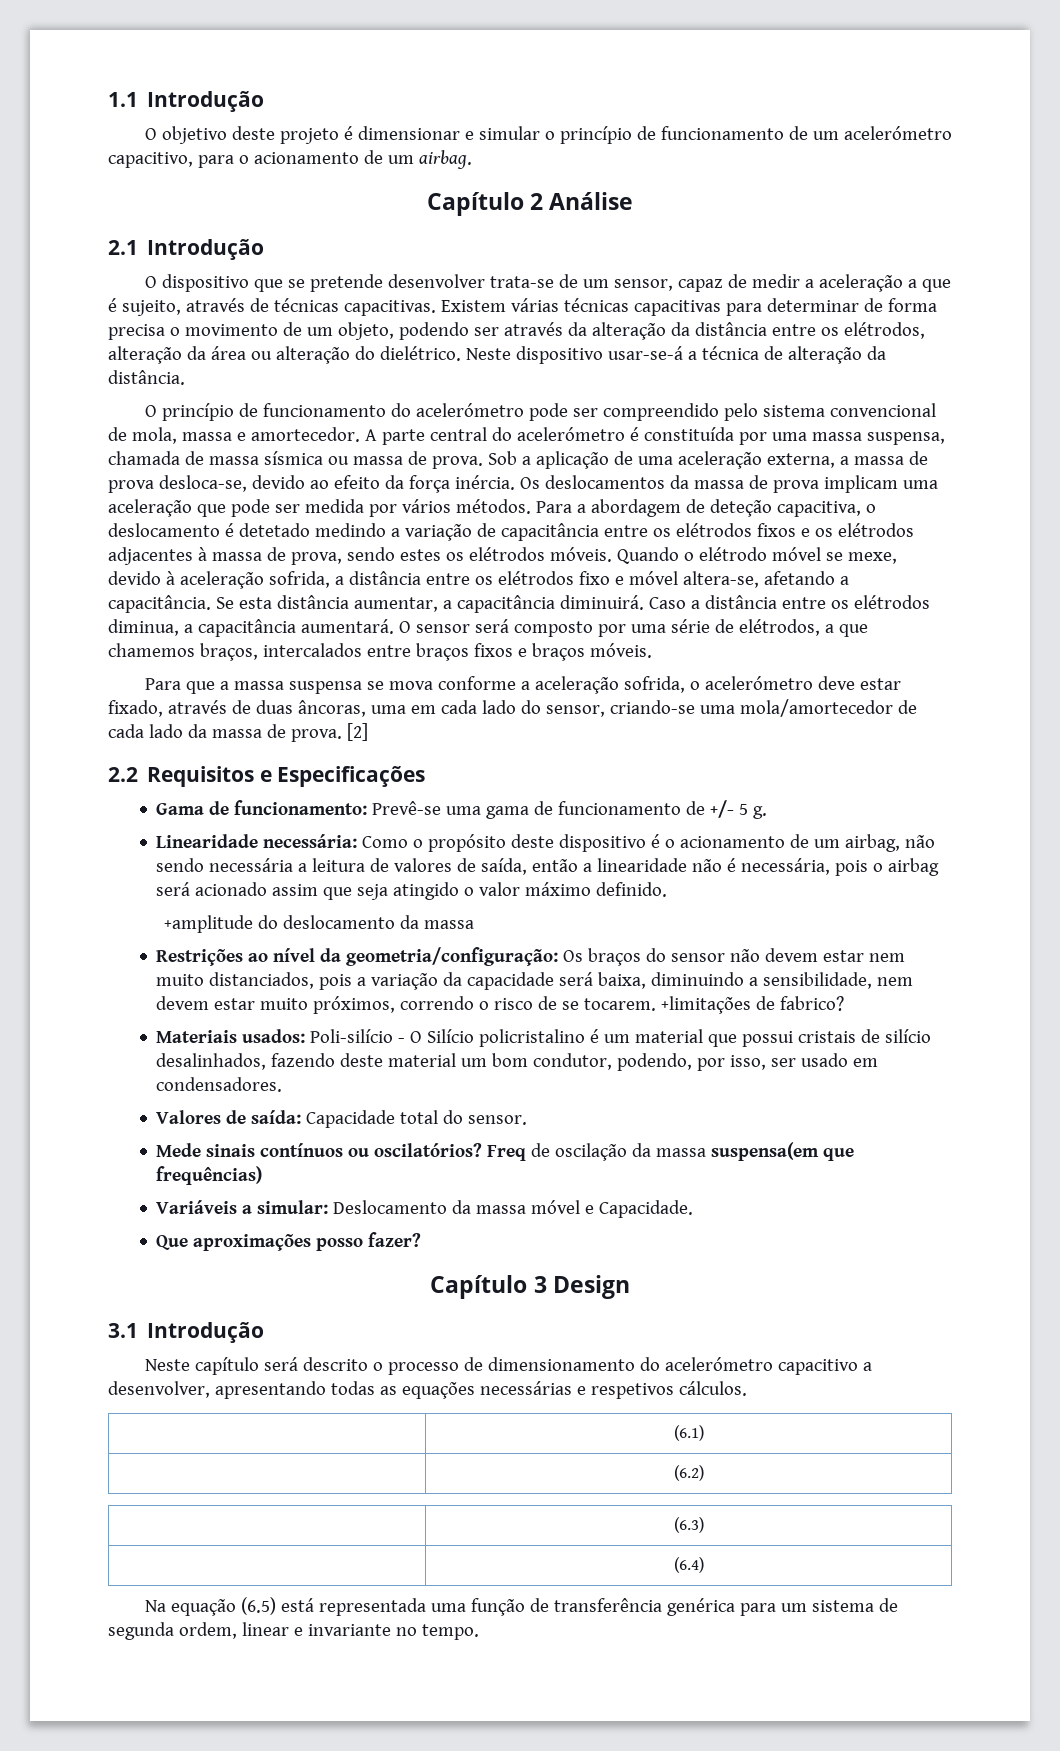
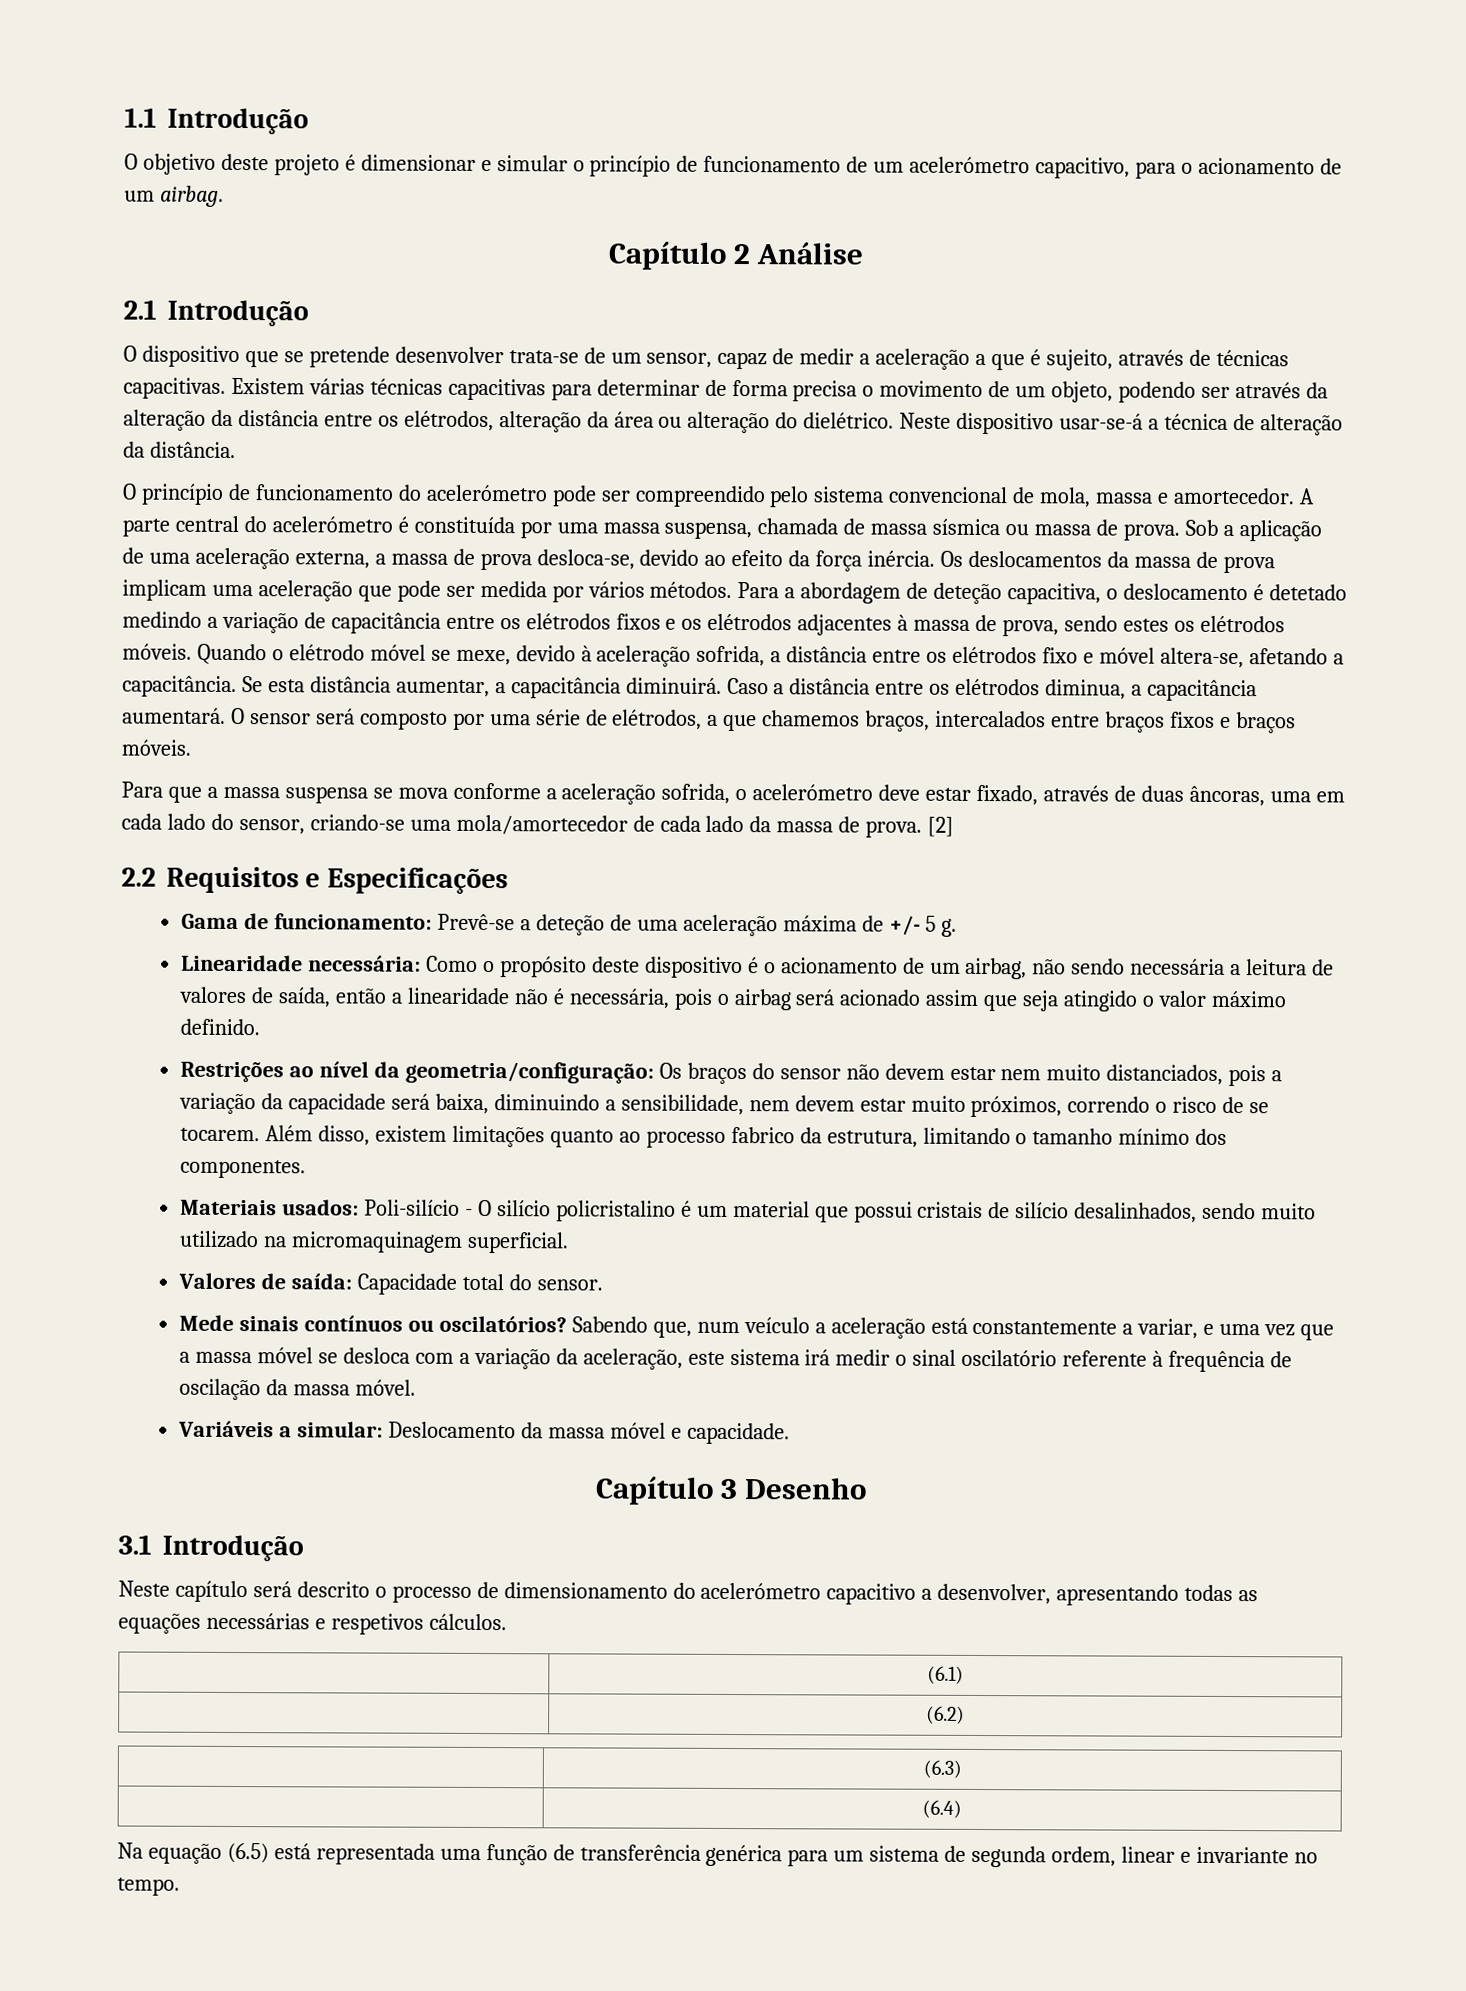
[446,801,682,819] uma gama de funcionamento -> [519,914,857,937] a deteção de uma aceleração máxima
[164,915,475,933] // +amplitude do deslocamento da massa -> (261, 1027) none
[661,996,845,1014] +limitações de fabrico? -> [265,1125,1228,1148] [180,1159,307,1179] Além disso, existem limitações quanto ao processo fabrico da estrutura, limitando o tamanho mínimo dos componentes.
[427,1029,475,1043] Silício -> [496,1200,551,1217] silício
[271,1053,879,1071] [156,1077,283,1092] fazendo deste material um bom condutor, podendo, por isso, ser usado em condensadores. -> [1202,1202,1317,1220] [179,1230,569,1254] sendo muito utilizado na micromaquinagem superficial.
[487,1145,527,1161] Freq -> [571,1316,1335,1341] [179,1347,1266,1373] Sabendo que, num veículo a aceleração está constantemente a variar, e uma vez que a massa móvel se desloca com a variação da aceleração, este sistema irá medir o sinal oscilatório referente à frequência
[711,1142,855,1161] [156,1166,263,1185] suspensa(em que frequências) -> [354,1379,416,1396] móvel.
[599,1200,694,1218] [156,1232,422,1251] Capacidade. // Que aproximações posso fazer? -> [686,1422,790,1445] capacidade.
[552,1275,630,1299] Design -> [744,1477,868,1500] Desenho

